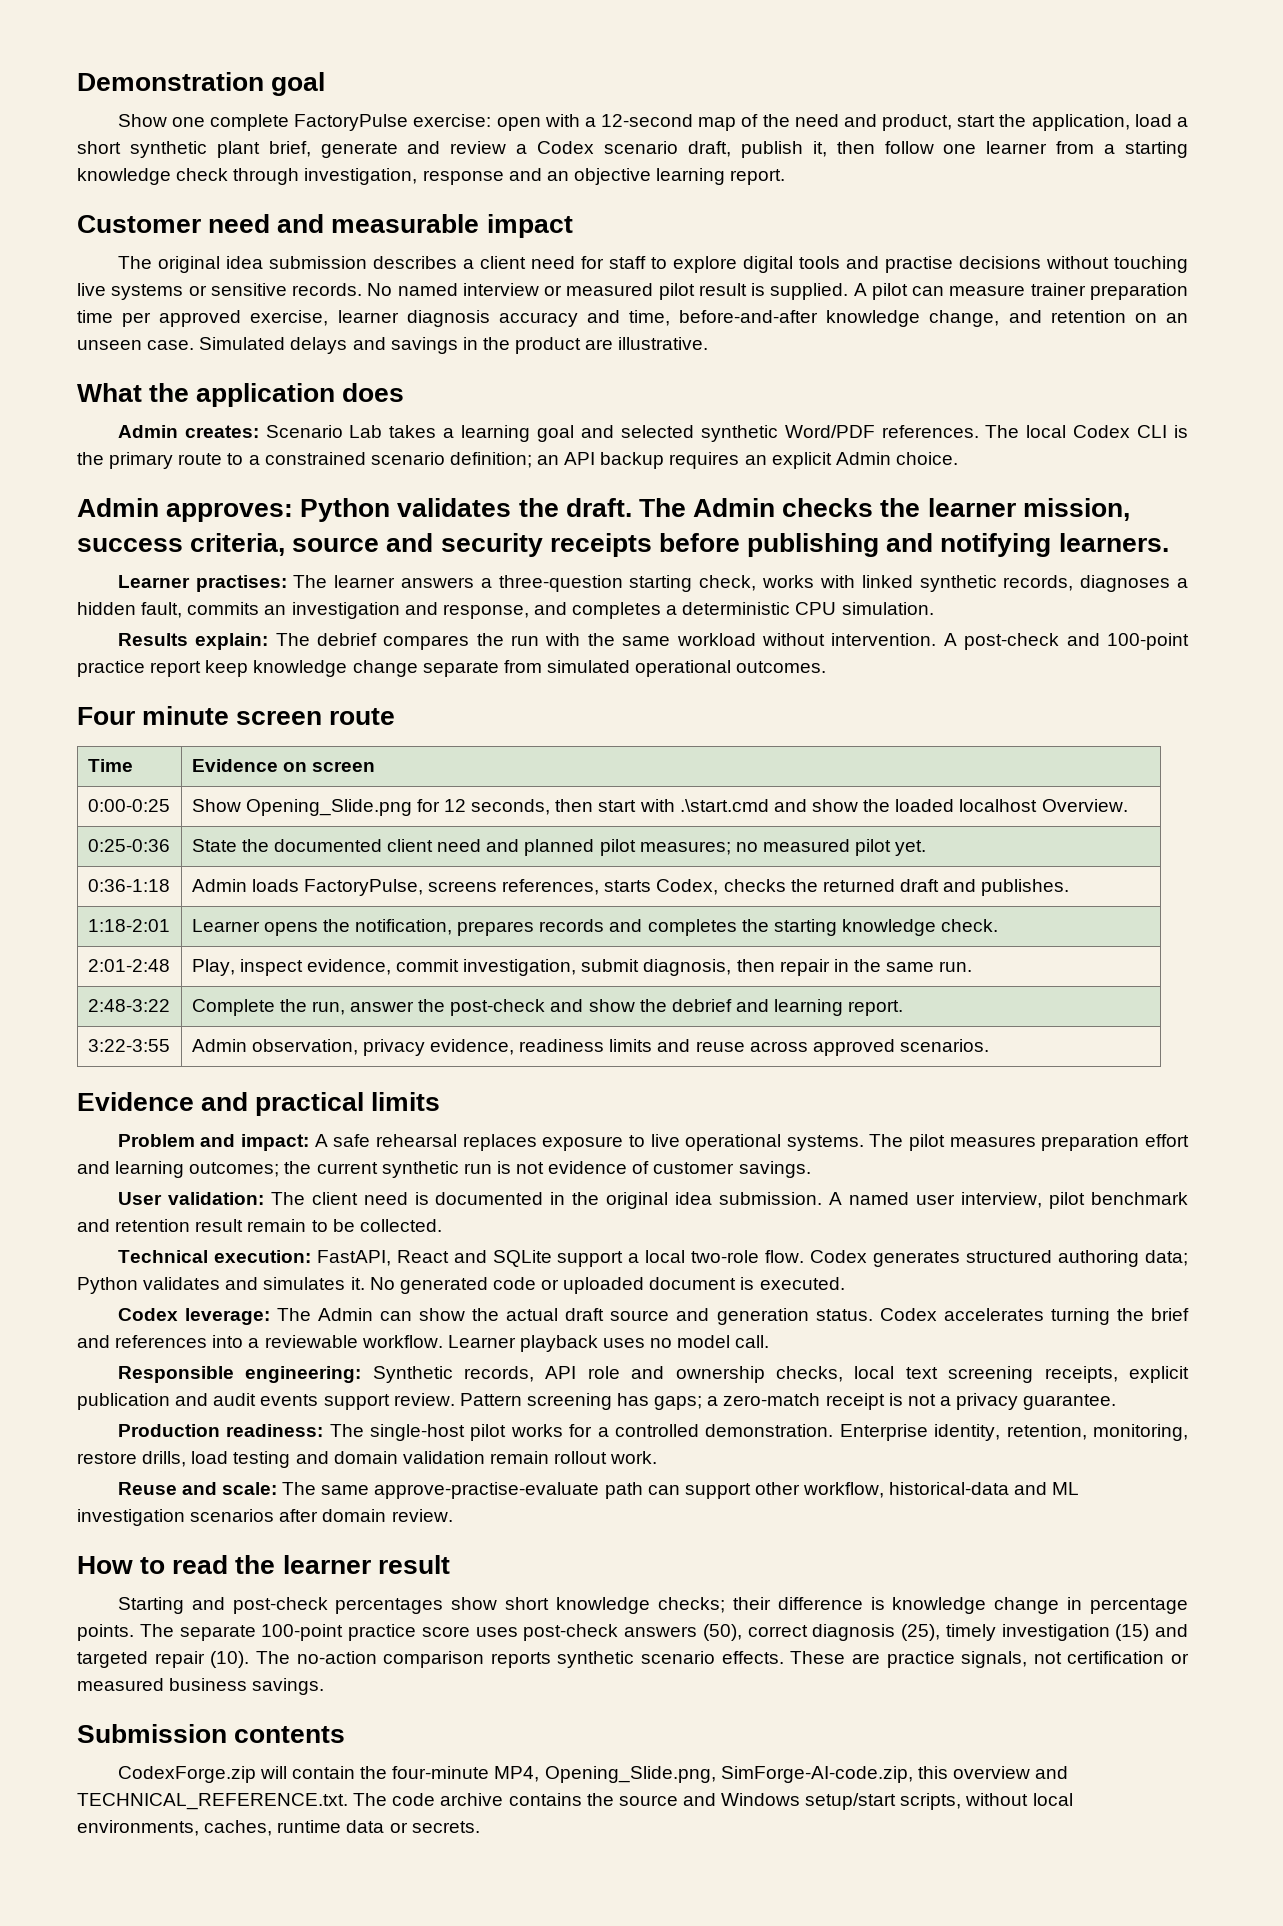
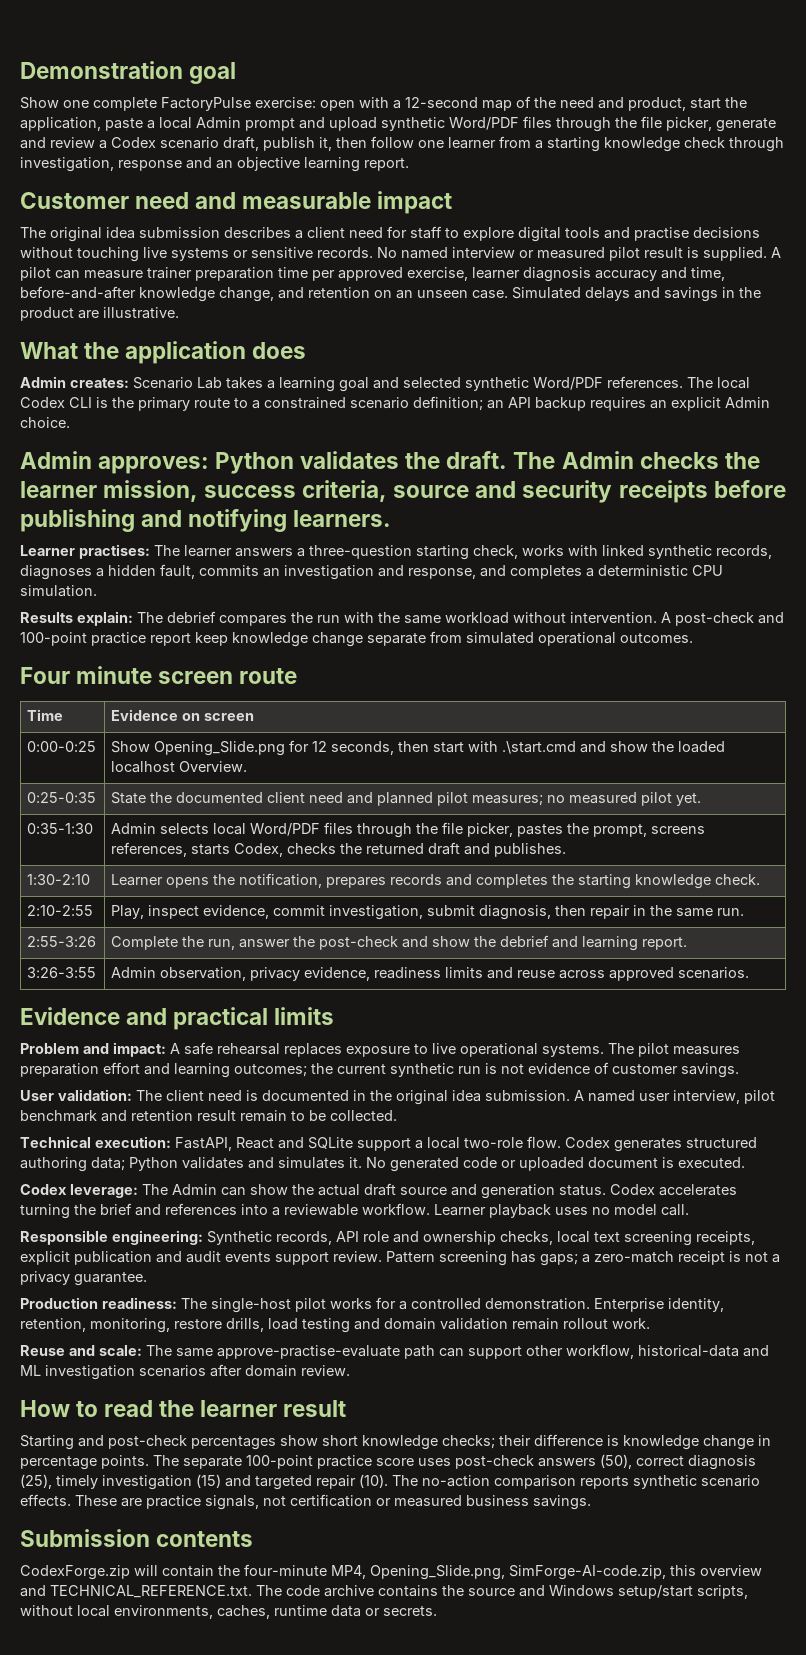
[1134,114,1188,127] [77,141,311,158] load a short synthetic plant brief, -> [105,116,712,132] paste a local Admin prompt and upload synthetic Word/PDF files through the file picker,
[87,839,170,852] 0:25-0:36 -> [27,792,97,803] 0:25-0:35
[87,879,170,892] [191,879,423,896] 0:36-1:18 | Admin loads FactoryPulse, -> [27,823,94,834] [111,822,648,838] 0:35-1:30 | Admin selects local Word/PDF files through the file picker, pastes the prompt,
[87,919,170,932] 1:18-2:01 -> [27,874,91,885] 1:30-2:10
[87,959,170,972] 2:01-2:48 -> [27,905,94,916] 2:10-2:55
[87,999,170,1012] 2:48-3:22 -> [27,936,97,947] 2:55-3:26
[87,1039,170,1052] 3:22-3:55 -> [27,967,97,978] 3:26-3:55

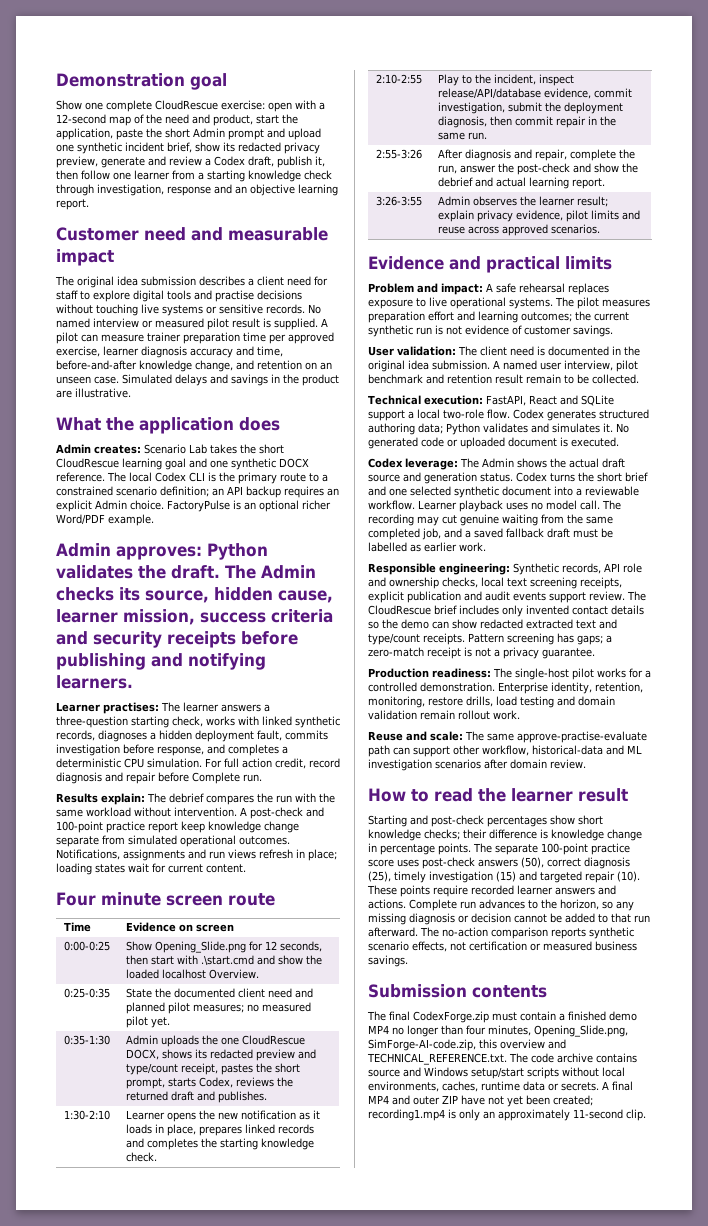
[161,97,251,111] FactoryPulse -> [155,100,218,110] CloudRescue
[147,117,192,129] a local -> [146,128,190,138] the short
[381,116,712,132] synthetic Word/PDF files through the file picker, -> [56,142,320,154] [56,156,98,168] one synthetic incident brief, show its redacted privacy preview,
[160,137,219,149] scenario -> (245, 161) none
[267,376,683,392] a learning goal and selected synthetic Word/PDF references. -> [240,444,284,454] [56,458,309,470] [56,472,105,482] the short CloudRescue learning goal and one synthetic DOCX reference.
(70, 422) none -> [167,500,331,512] [56,514,154,526] FactoryPulse is an optional richer Word/PDF example.
[724,452,760,469] the -> [119,587,333,603] its source, hidden cause,
[302,480,470,502] criteria, source -> [271,609,333,623] criteria
(156, 570) none -> [195,730,254,742] deployment
[263,565,404,580] an investigation and -> [56,744,154,756] investigation before
(97, 591) none -> [205,758,340,769] [56,772,262,784] For full action credit, record diagnosis and repair before Complete run.
(693, 638) none -> [56,849,337,861] [56,863,246,875] Notifications, assignments and run views refresh in place; loading states wait for current content.
[160,822,706,838] [111,842,188,857] selects local Word/PDF files through the file picker, pastes the prompt, screens references, -> [160,1035,305,1047] [125,1049,316,1061] [125,1063,300,1075] [125,1078,165,1089] uploads the one CloudRescue DOCX, shows its redacted preview and type/count receipt, pastes the short prompt,
[287,843,337,854] checks -> [235,1077,274,1087] reviews
[239,873,387,888] notification, prepares -> [217,1110,320,1120] [125,1124,275,1136] new notification as it loads in place, prepares linked
[111,905,200,919] Play, inspect -> [437,74,574,86] [437,88,541,99] Play to the incident, inspect release/API/database
(476, 910) none -> [544,102,623,114] the deployment
(587, 910) none -> [514,116,553,126] commit
[111,936,179,950] Complete -> [437,149,616,161] After diagnosis and repair, complete
(579, 942) none -> [495,177,526,187] actual
[160,967,247,981] observation, -> [472,196,608,207] [437,210,474,222] observes the learner result; explain
[374,967,442,979] readiness -> [565,210,588,222] pilot
[221,1184,288,1196] can show -> [517,458,547,468] shows
[659,1184,737,1196] [20,1203,237,1219] accelerates turning the brief and references -> [550,472,648,482] [368,486,551,498] turns the short brief and one selected synthetic document
(689, 1210) none -> [602,500,621,510] [368,514,613,526] [368,528,613,540] [368,542,486,552] The recording may cut genuine waiting from the same completed job, and a saved fallback draft must be labelled as earlier work.
(382, 1256) none -> [627,591,646,601] [368,605,644,617] [368,619,617,629] [368,633,465,645] The CloudRescue brief includes only invented contact details so the demo can show redacted extracted text and type/count receipts.
(388, 1481) none -> [367,885,616,897] [368,899,634,911] [368,913,650,925] [368,927,418,937] These points require recorded learner answers and actions. Complete run advances to the horizon, so any missing diagnosis or decision cannot be added to that run afterward.
[20,1494,259,1510] effects. These are practice signals, -> [412,941,447,952] effects,
[20,1564,366,1580] CodexForge.zip will contain the four-minute MP4, -> [367,1011,637,1023] [368,1025,531,1037] The final CodexForge.zip must contain a finished demo MP4 no longer than four minutes,
[442,1585,464,1596] the -> (637, 1058) none
[697,1585,748,1599] scripts, -> [527,1067,559,1079] scripts
(437, 1611) none -> [602,1081,633,1091] [368,1095,593,1107] [368,1109,646,1121] A final MP4 and outer ZIP have not yet been created; recording1.mp4 is only an approximately 11-second clip.

